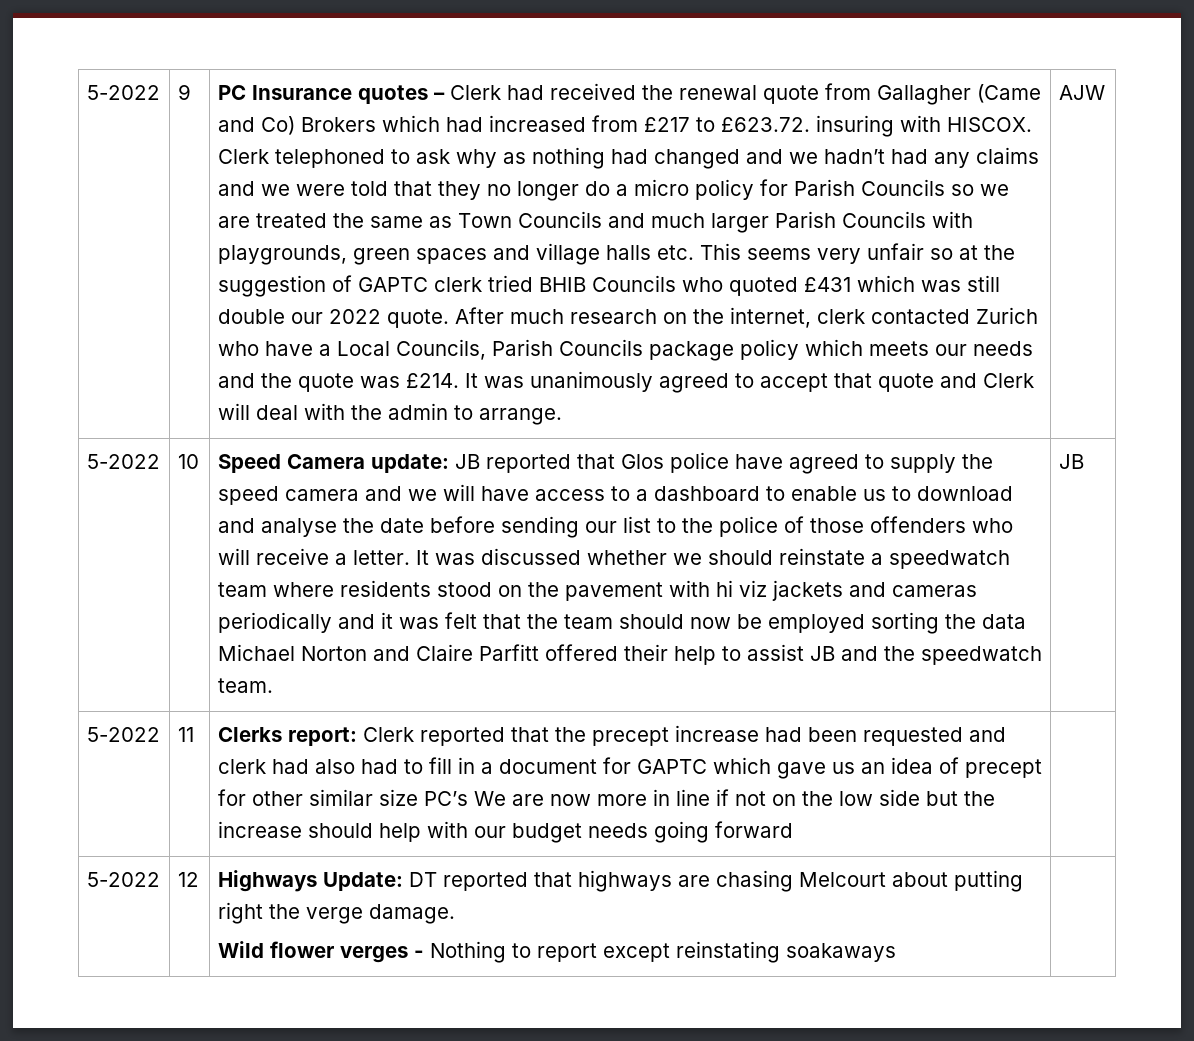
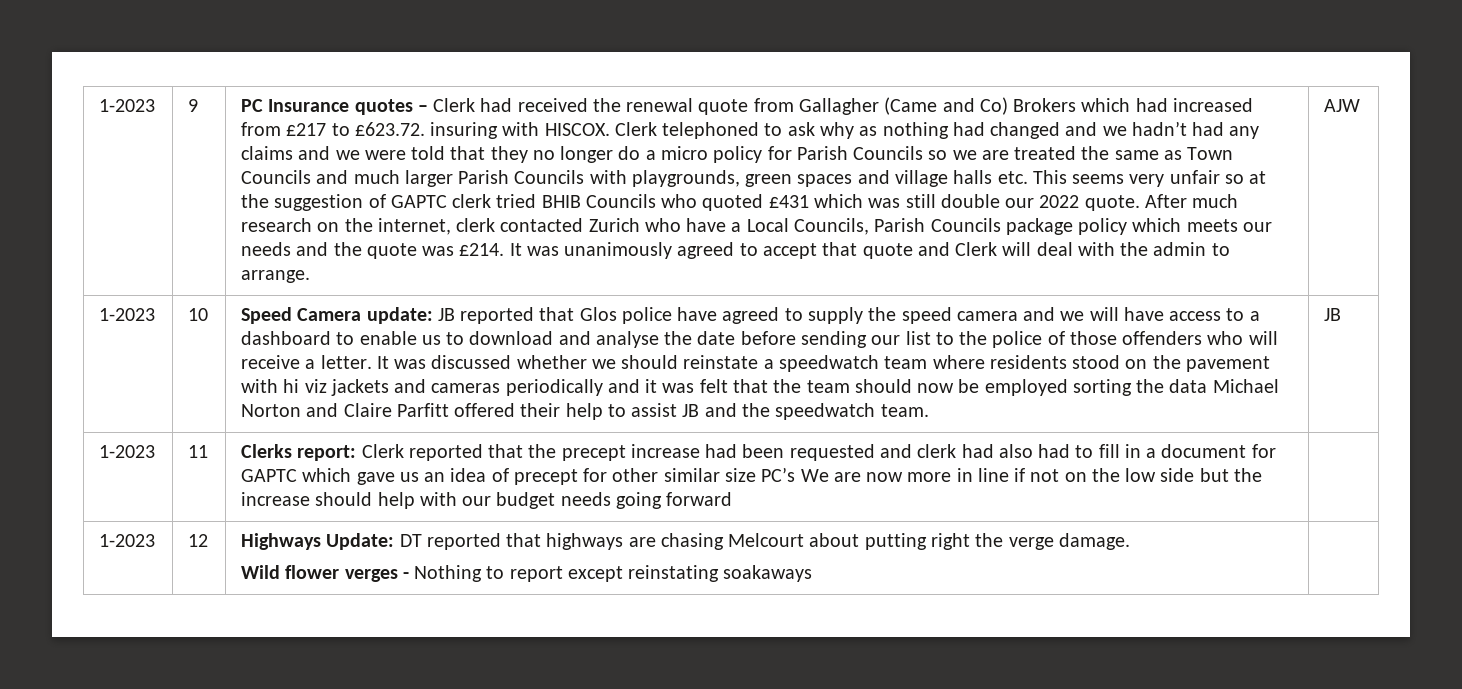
[86,85,160,100] 5-2022 -> [99,99,156,112] 1-2023
[86,454,160,469] 5-2022 -> [99,308,156,321] 1-2023
[86,727,160,742] 5-2022 -> [99,445,156,458] 1-2023
[86,872,160,887] 5-2022 -> [99,534,156,547] 1-2023

